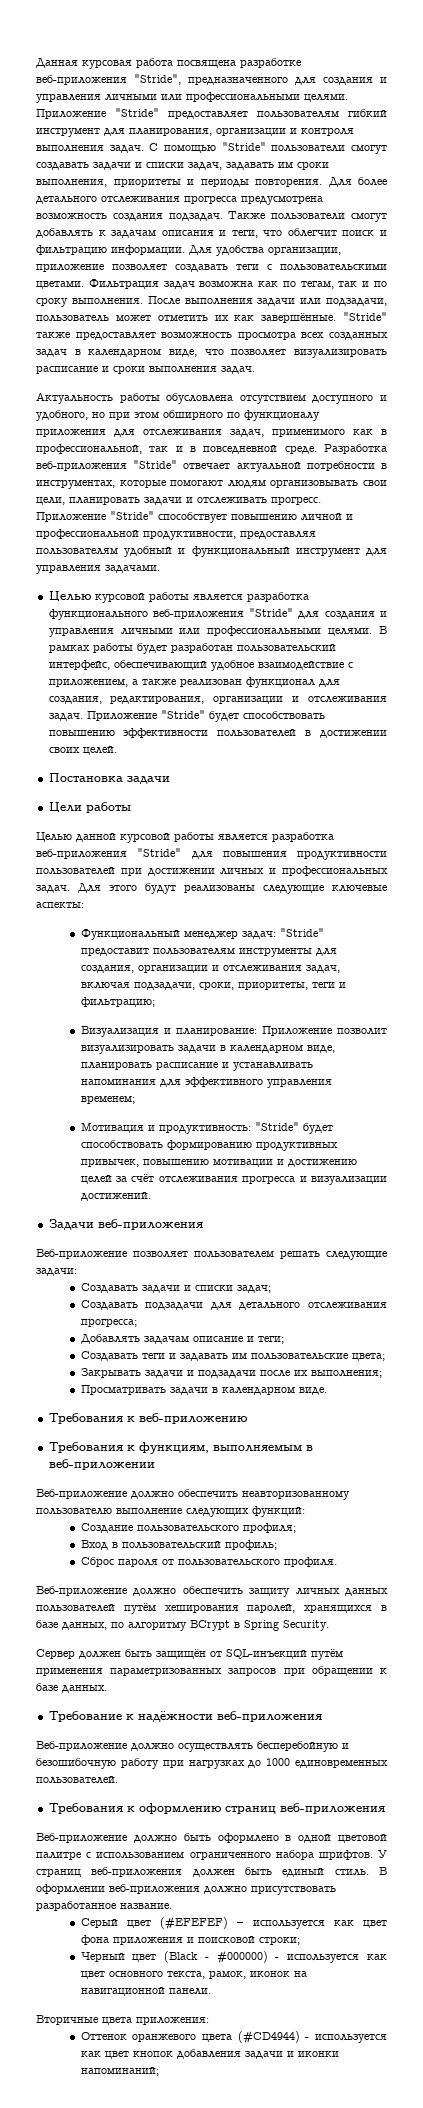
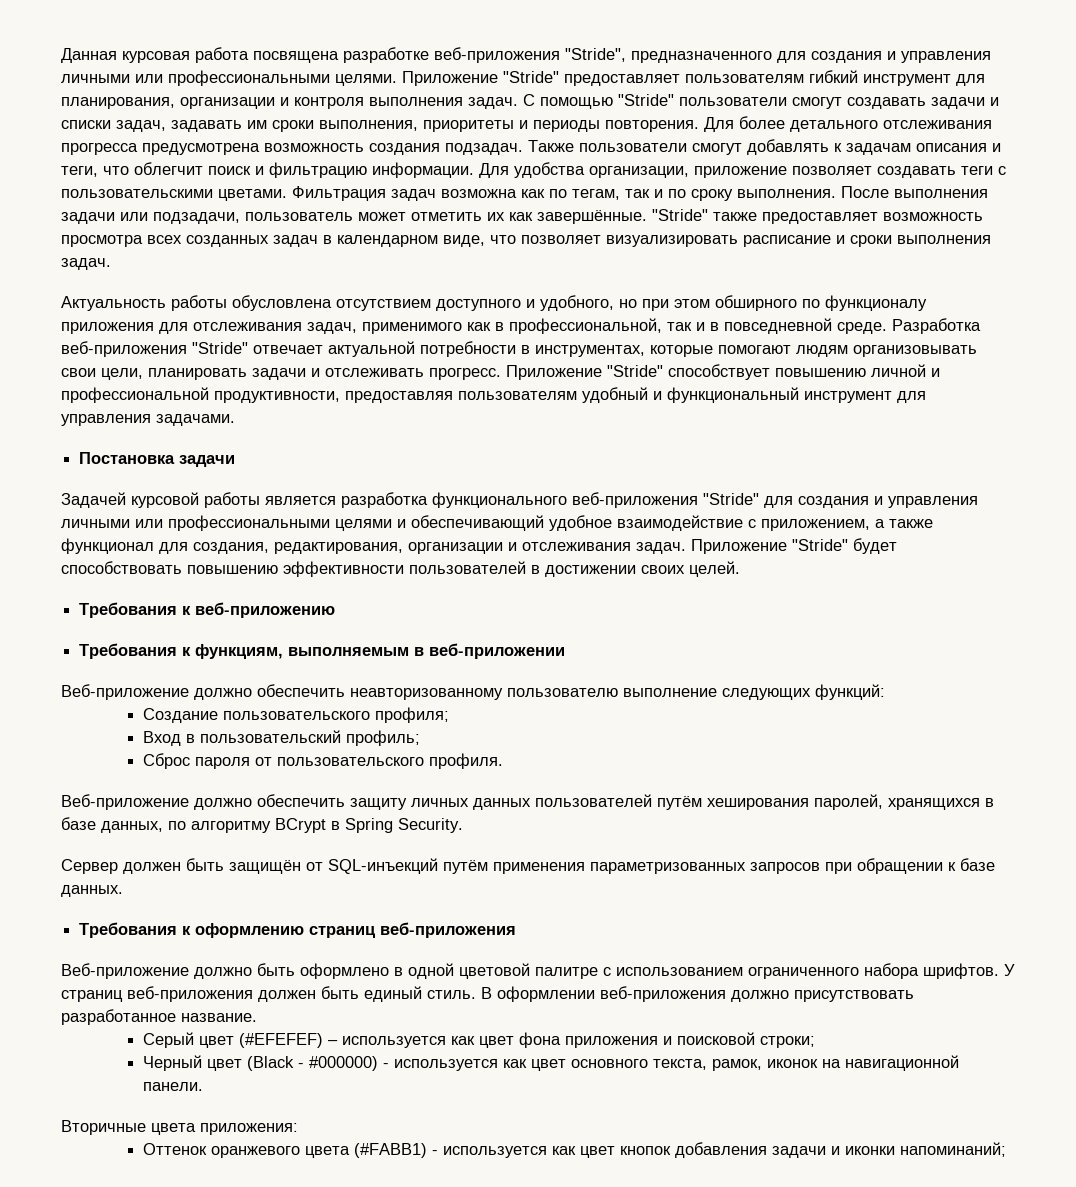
[48,591,91,601] Целью -> [79,452,236,467] [61,492,126,508] Постановка задачи // Задачей
[328,626,387,636] [48,643,336,654] [48,660,110,670] целями. В рамках работы будет разработан пользовательский интерфейс, -> [335,519,406,531] целями и
[179,679,242,687] реализован -> (933, 523) none
[48,773,170,784] [48,802,131,813] [36,832,334,843] [36,848,387,860] [36,866,388,876] [36,883,387,894] [36,902,84,908] [80,928,324,940] [80,947,337,957] [80,965,340,973] [80,982,346,990] [80,997,155,1007] [80,1026,387,1037] [80,1044,335,1054] [80,1062,313,1071] [80,1077,332,1088] [80,1095,135,1104] [80,1122,333,1134] [80,1140,338,1151] [80,1158,357,1167] [80,1174,387,1185] [80,1192,151,1201] [48,1219,203,1230] [36,1249,387,1260] [36,1268,77,1276] [80,1283,271,1293] [80,1300,387,1310] [80,1319,137,1327] [80,1334,284,1344] [80,1351,385,1361] [80,1368,382,1378] [80,1385,327,1395] // Постановка задачи // Цели работы // Целью данной курсовой работы является разработка веб-приложения "Stride" для повышения продуктивности пользователей при достижении личных и профессиональных задач. Для этого будут реализованы следующие ключевые аспекты: // Функциональный менеджер задач: "Stride" предоставит пользователям инструменты для создания, организации и отслеживания задач, включая подзадачи, сроки, приоритеты, теги и фильтрацию; // Визуализация и планирование: Приложение позволит визуализировать задачи в календарном виде, планировать расписание и устанавливать напоминания для эффективного управления временем; // Мотивация и продуктивность: "Stride" будет способствовать формированию продуктивных привычек, повышению мотивации и достижению целей за счёт отслеживания прогресса и визуализации достижений. // Задачи веб-приложения // Веб-приложение позволяет пользователем решать следующие задачи: // Создавать задачи и списки задач; // Создавать подзадачи для детального отслеживания прогресса; // Добавлять задачам описание и теги; // Создавать теги и задавать им пользовательские цвета; // Закрывать задачи и подзадачи после их выполнения; // Просматривать задачи в календарном виде. -> (740, 569) none
[48,1711,322,1722] [36,1741,349,1752] [36,1758,388,1769] [36,1776,118,1784] // Требование к надёжности веб-приложения // Веб-приложение должно осуществлять бесперебойную и безошибочную работу при нагрузках до 1000 единовременных пользователей. -> (123, 891) none
[237,2030,300,2044] (#CD4944) -> [354,1143,428,1158] (#FABB1)

